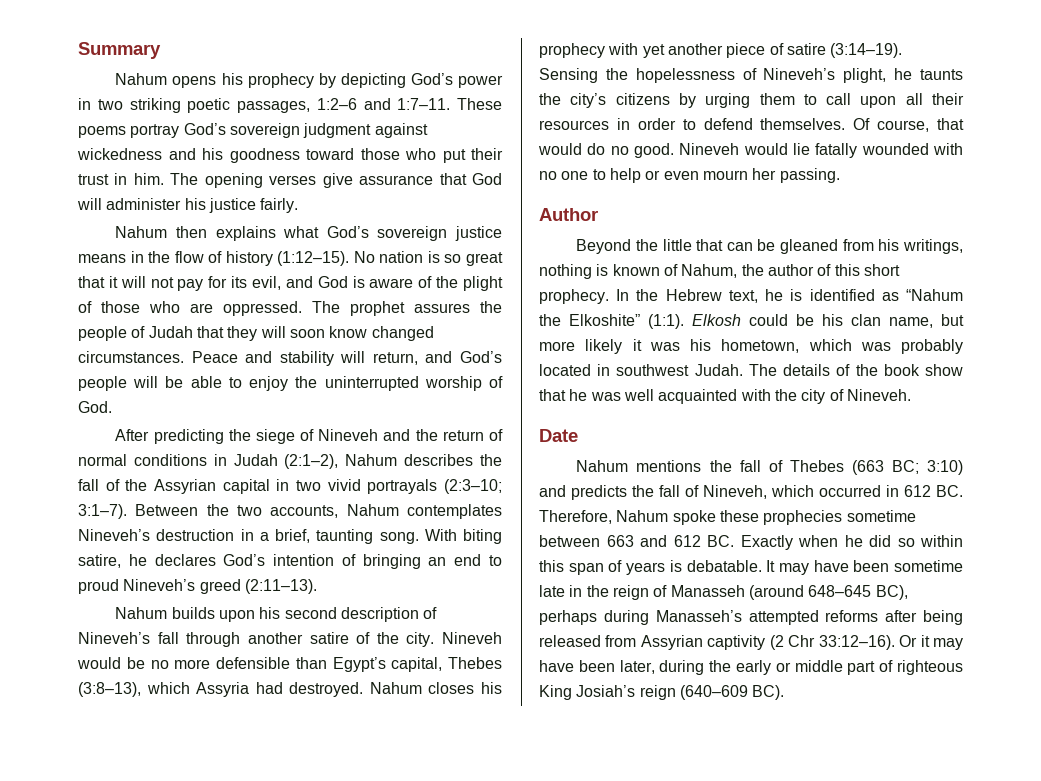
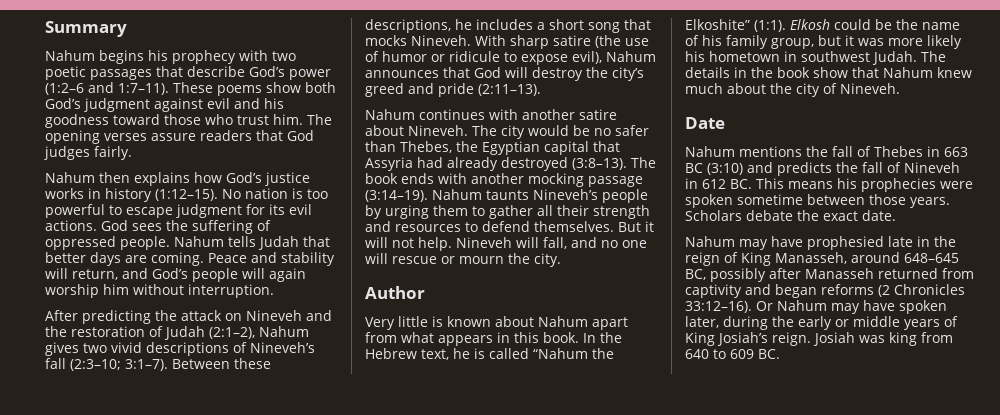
[172,73,503,88] [78,98,502,113] [78,123,300,138] opens his prophecy by depicting God’s power in two striking poetic passages, 1:2–6 and 1:7–11. These poems portray God’s sovereign -> [99,50,296,64] [45,66,331,80] [45,82,336,96] [45,98,81,109] begins his prophecy with two poetic passages that describe God’s power (1:2–6 and 1:7–11). These poems show both God’s
[77,148,162,160] wickedness -> [207,98,230,109] evil
[442,148,503,163] [78,173,503,188] [77,198,299,213] [115,226,502,241] [78,251,223,263] put their trust in him. The opening verses give assurance that God will administer his justice fairly. // Nahum then explains what God’s sovereign justice means in the flow of -> [237,114,332,125] [45,130,314,144] [44,146,132,160] [45,172,310,186] [45,188,101,199] trust him. The opening verses assure readers that God judges fairly. // Nahum then explains how God’s justice works in
[444,252,504,266] [78,276,503,291] [78,301,502,316] [78,326,434,341] [78,351,184,363] so great that it will not pay for its evil, and God is aware of the plight of those who are oppressed. The prophet assures the people of Judah that they will soon know changed circumstances. -> [307,189,328,199] [45,204,312,218] [45,220,271,234] [45,236,330,250] [45,252,204,266] too powerful to escape judgment for its evil actions. God sees the suffering of oppressed people. Nahum tells Judah that better days are coming.
[165,376,504,391] [78,401,112,413] be able to enjoy the uninterrupted worship of God. -> [269,268,306,282] [45,284,274,298] again worship him without interruption.
[255,429,315,444] siege of -> [181,310,242,321] attack on
[442,429,504,441] [78,454,502,469] [78,479,502,494] [78,504,502,519] [78,529,502,544] [78,554,502,569] [78,579,317,594] [115,607,438,622] [78,632,502,647] [77,657,502,672] [78,682,502,697] [539,43,903,58] [539,68,963,83] [539,93,964,108] [539,118,964,132] [538,143,963,158] [539,168,840,183] [539,208,598,221] [576,239,963,254] [539,264,900,279] [539,289,609,304] return of normal conditions in Judah (2:1–2), Nahum describes the fall of the Assyrian capital in two vivid portrayals (2:3–10; 3:1–7). Between the two accounts, Nahum contemplates Nineveh’s destruction in a brief, taunting song. With biting satire, he declares God’s intention of bringing an end to proud Nineveh’s greed (2:11–13). // Nahum builds upon his second description of Nineveh’s fall through another satire of the city. Nineveh would be no more defensible than Egypt’s capital, Thebes (3:8–13), which Assyria had destroyed. Nahum closes his prophecy with yet another piece of satire (3:14–19). Sensing the hopelessness of Nineveh’s plight, he taunts the city’s citizens by urging them to call upon all their resources in order to defend themselves. Of course, that would do no good. Nineveh would lie fatally wounded with no one to help or even mourn her passing. // Author // Beyond the little that can be gleaned from his writings, nothing is known of Nahum, the author of this short prophecy. -> [71,326,309,340] [45,342,315,356] [45,358,271,371] [365,19,651,33] [365,35,649,49] [365,51,656,65] [365,67,644,81] [365,83,541,97] [365,109,617,120] [365,125,649,139] [365,141,620,155] [365,157,656,171] [365,173,643,187] [365,189,648,203] [365,205,650,219] [365,221,654,232] [365,237,647,251] [365,253,561,267] [365,286,425,299] [365,316,628,330] [365,332,579,346] restoration of Judah (2:1–2), Nahum gives two vivid descriptions of Nineveh’s fall (2:3–10; 3:1–7). Between these descriptions, he includes a short song that mocks Nineveh. With sharp satire (the use of humor or ridicule to expose evil), Nahum announces that God will destroy the city’s greed and pride (2:11–13). // Nahum continues with another satire about Nineveh. The city would be no safer than Thebes, the Egyptian capital that Assyria had already destroyed (3:8–13). The book ends with another mocking passage (3:14–19). Nahum taunts Nineveh’s people by urging them to gather all their strength and resources to defend themselves. But it will not help. Nineveh will fall, and no one will rescue or mourn the city. // Author // Very little is known about Nahum apart from what appears in this book.
[809,289,899,301] identified as -> [489,348,529,359] called
[822,314,964,328] [539,339,963,354] [539,364,591,376] his clan name, but more likely it was his hometown, which was probably located -> [896,19,960,30] [685,35,962,49] [685,51,780,62] the name of his family group, but it was more likely his hometown
[836,364,851,376] of -> [734,67,747,78] in
[569,389,771,404] he was well acquainted with -> [883,67,972,78] [685,83,766,94] Nahum knew much about
[851,460,964,475] (663 BC; 3:10) -> [927,146,968,157] [685,163,743,175] in 663 BC (3:10)
[703,485,963,499] [539,510,916,525] [539,535,963,550] [539,560,963,575] Nineveh, which occurred in 612 BC. Therefore, Nahum spoke these prophecies sometime between 663 and 612 BC. Exactly when he did so within this span of years is debatable. It may have been sometime -> [904,162,960,173] [685,178,973,192] [685,194,950,208] [685,210,896,221] [685,236,884,250] Nineveh in 612 BC. This means his prophecies were spoken sometime between those years. Scholars debate the exact date. // Nahum may have prophesied
[670,585,908,600] [539,610,963,625] [539,635,816,650] Manasseh (around 648–645 BC), perhaps during Manasseh’s attempted reforms after being released from Assyrian captivity (2 Chr -> [741,252,959,266] [685,268,974,282] [685,284,965,298] King Manasseh, around 648–645 BC, possibly after Manasseh returned from captivity and began reforms (2 Chronicles
[920,635,964,650] [539,660,615,672] it may have been -> [777,300,947,314] Nahum may have spoken
[847,660,963,675] [539,685,785,700] part of righteous King Josiah’s reign (640–609 BC). -> [904,316,958,330] [685,332,953,346] [685,349,780,359] years of King Josiah’s reign. Josiah was king from 640 to 609 BC.

